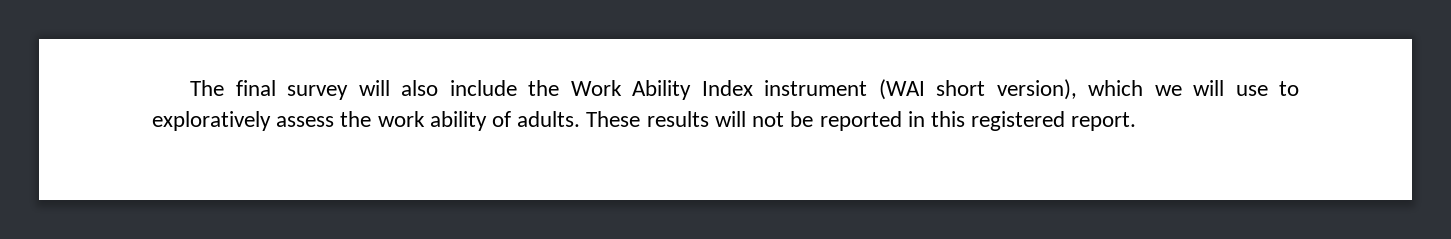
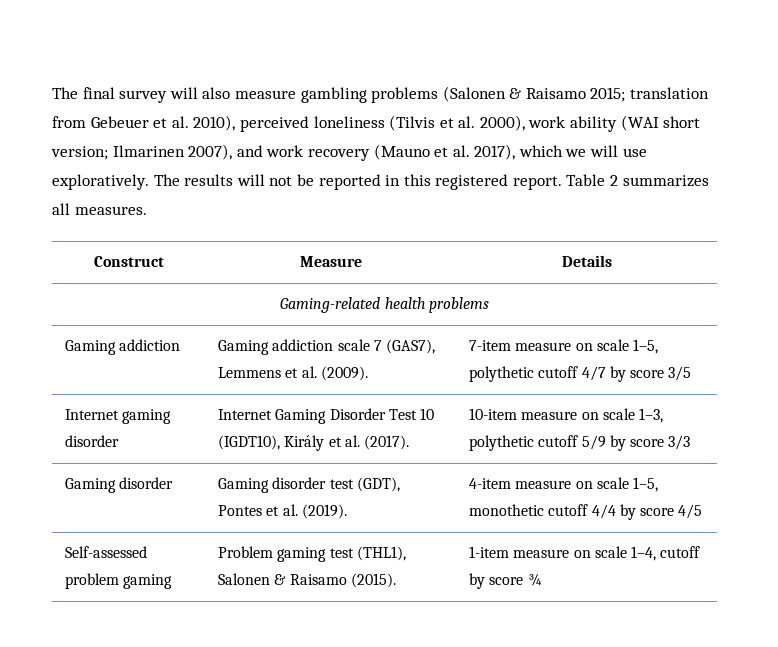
[449,79,1299,100] [152,111,641,131] include the Work Ability Index instrument (WAI short version), which we will use to exploratively assess the work ability of adults. These -> [234,86,710,103] [52,115,701,132] [51,144,647,161] [52,174,180,190] measure gambling problems (Salonen & Raisamo 2015; translation from Gebeuer et al. 2010), perceived loneliness (Tilvis et al. 2000), work ability (WAI short version; Ilmarinen 2007), and work recovery (Mauno et al. 2017), which we will use exploratively. The
(1137, 121) none -> [566,174,709,187] [52,203,147,215] [94,256,164,267] [300,256,362,267] [561,255,612,267] [280,297,489,313] [65,339,181,355] [218,339,436,355] [218,366,368,381] [469,339,659,354] [469,366,692,382] [65,409,172,424] [65,435,120,447] [218,408,435,424] [218,435,410,451] [469,408,664,423] [469,435,691,451] [65,477,174,493] [218,477,400,493] [218,504,347,519] [469,477,659,492] [469,504,703,520] [65,546,148,558] [65,573,173,589] [218,546,406,562] [218,573,396,588] [469,546,701,561] [469,573,542,589] Table 2 summarizes all measures. // Construct | Measure | Details // Gaming-related health problems // Gaming addiction | Gaming addiction scale 7 (GAS7), Lemmens et al. (2009). | 7-item measure on scale 1–5, polythetic cutoff 4/7 by score 3/5 // Internet gaming disorder | Internet Gaming Disorder Test 10 (IGDT10), Király et al. (2017). | 10-item measure on scale 1–3, polythetic cutoff 5/9 by score 3/3 // Gaming disorder | Gaming disorder test (GDT), Pontes et al. (2019). | 4-item measure on scale 1–5, monothetic cutoff 4/4 by score 4/5 // Self-assessed problem gaming | Problem gaming test (THL1), Salonen & Raisamo (2015). | 1-item measure on scale 1–4, cutoff by score ¾

